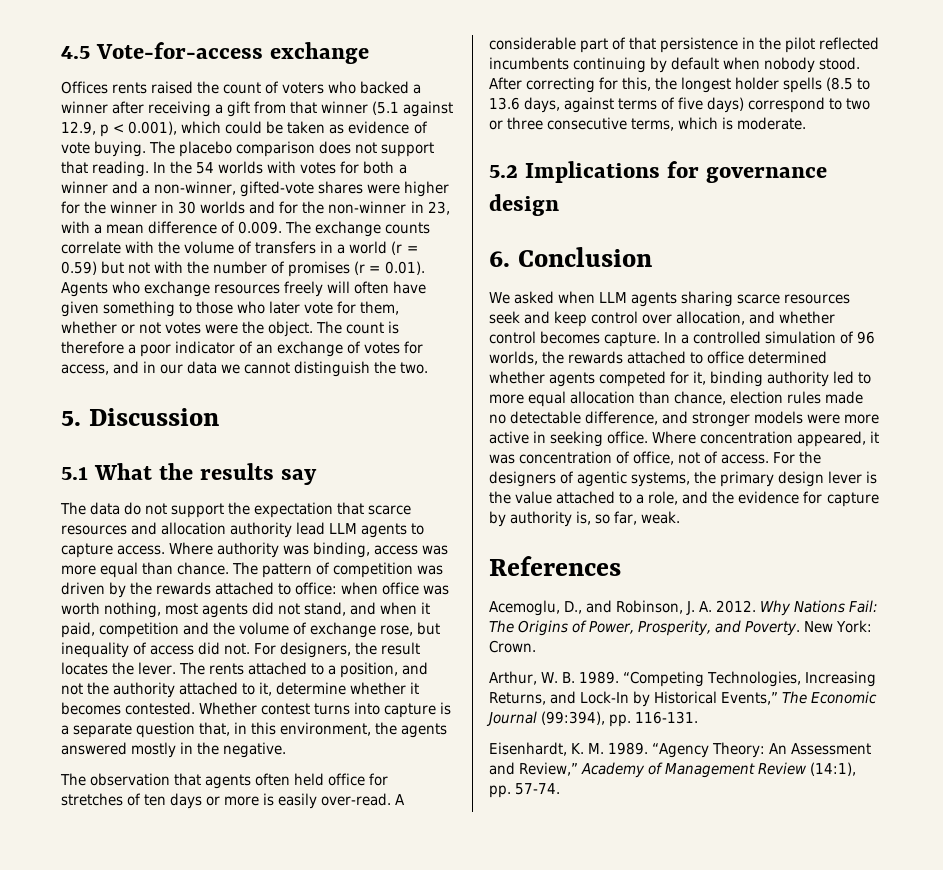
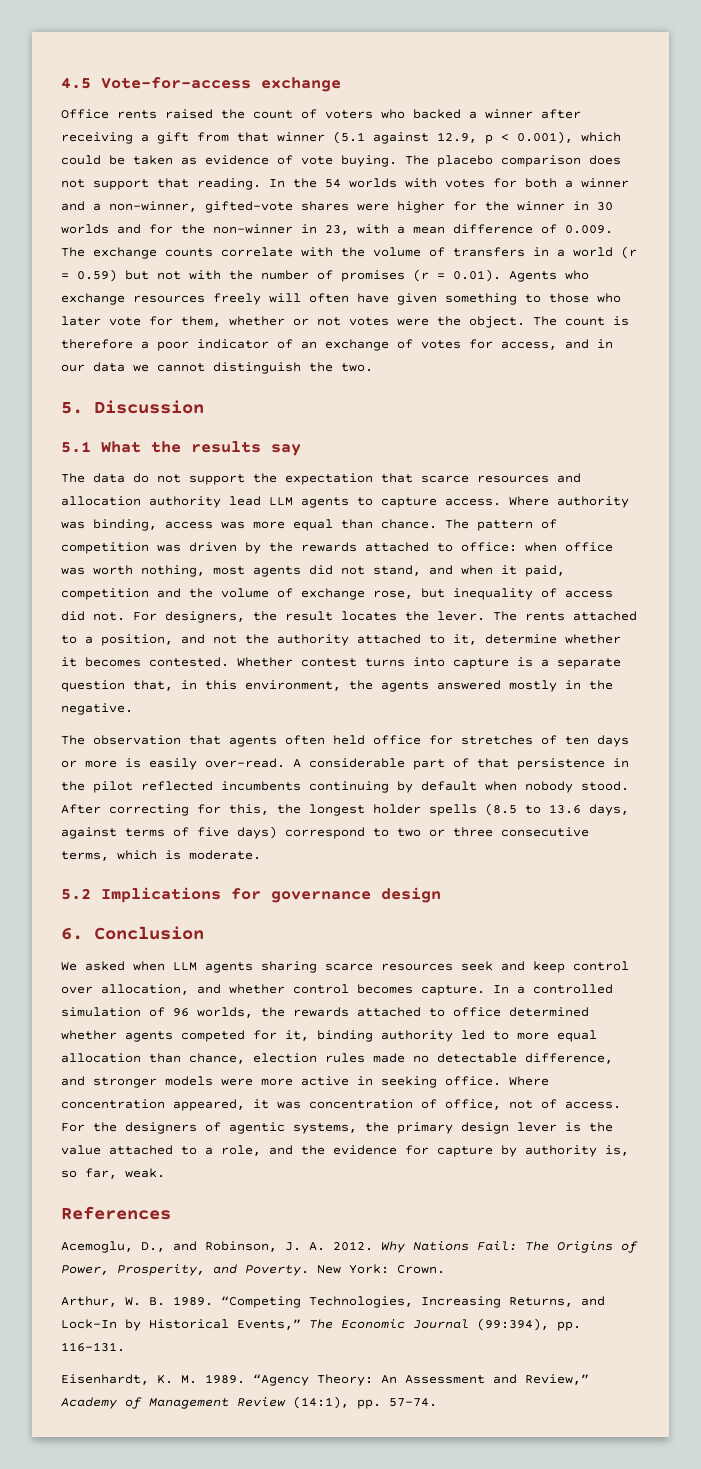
[61,81,108,94] Offices -> [61,109,109,119] Office

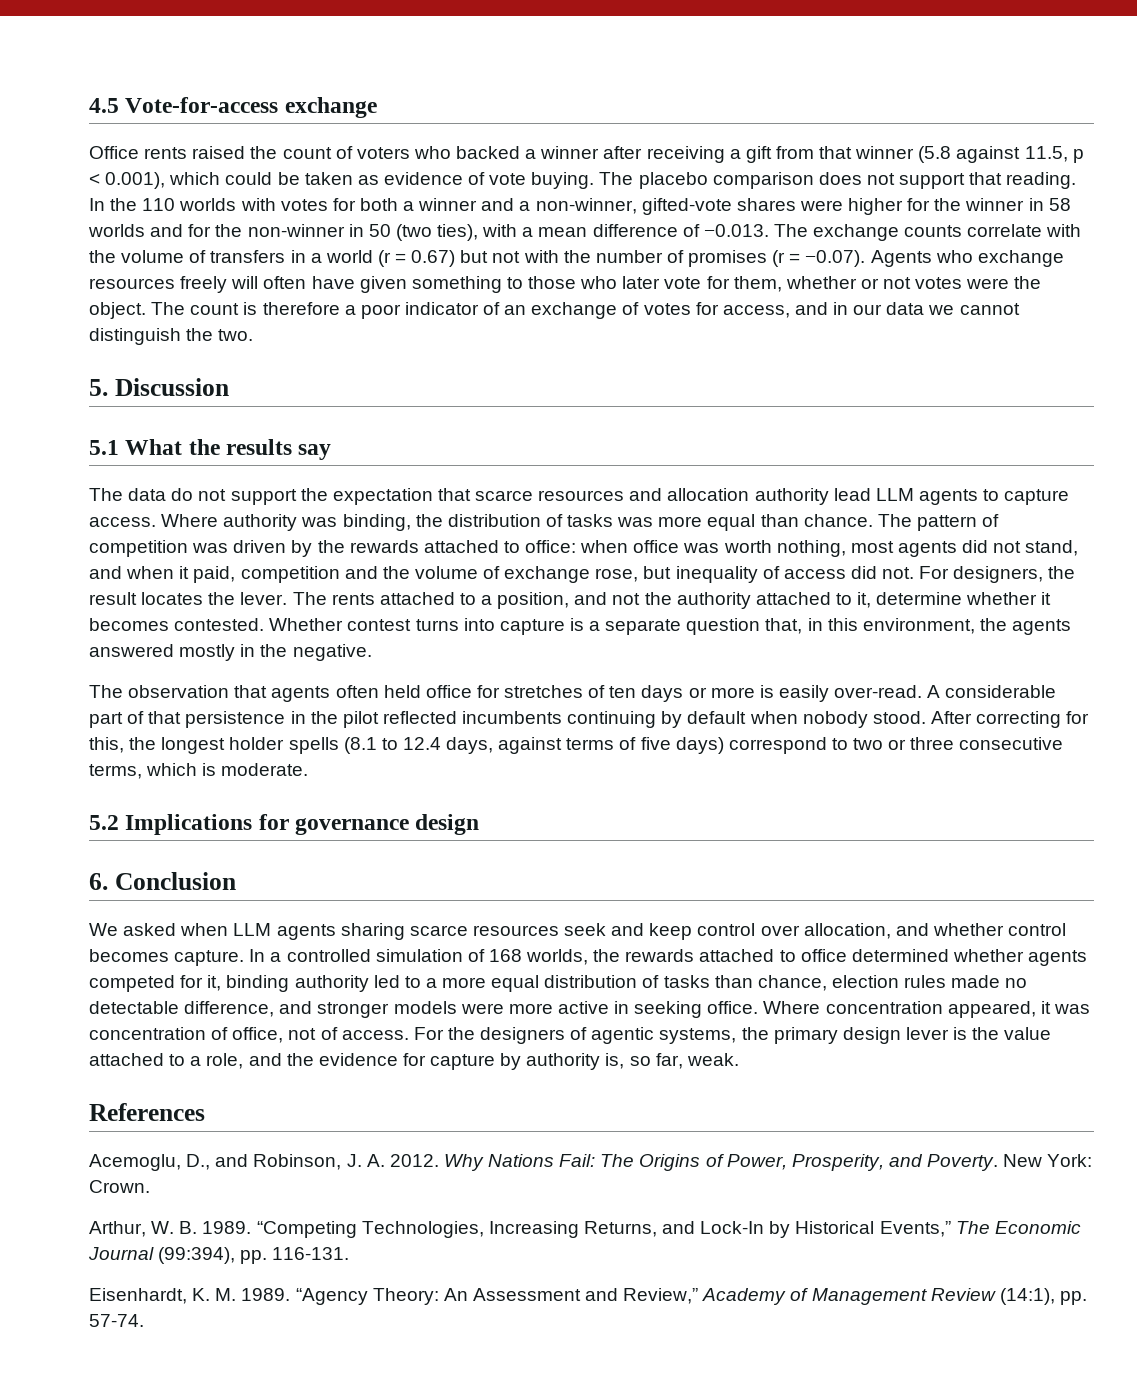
[333,131,477,144] (5.1 against 12.9, -> [918,146,1068,163] (5.8 against 11.5,
[325,179,341,188] 54 -> [142,198,176,211] 110
[597,202,613,211] 30 -> [1048,198,1071,211] 58
[325,225,349,235] 23, -> [368,224,479,241] 50 (two ties),
[565,225,613,234] 0.009. -> [703,224,769,237] −0.013.
[77,269,117,282] 0.59) -> [411,250,456,267] 0.67)
[453,269,501,282] 0.01). -> [805,250,866,267] −0.07).
[165,521,213,529] access -> [415,514,614,527] the distribution of tasks
[485,803,581,816] (8.5 to 13.6 -> [343,737,441,754] (8.1 to 12.4
[173,1008,189,1017] 96 -> [488,949,522,962] 168
[517,1030,597,1042] [61,1053,141,1063] more equal allocation -> [425,975,710,992] a more equal distribution of tasks

